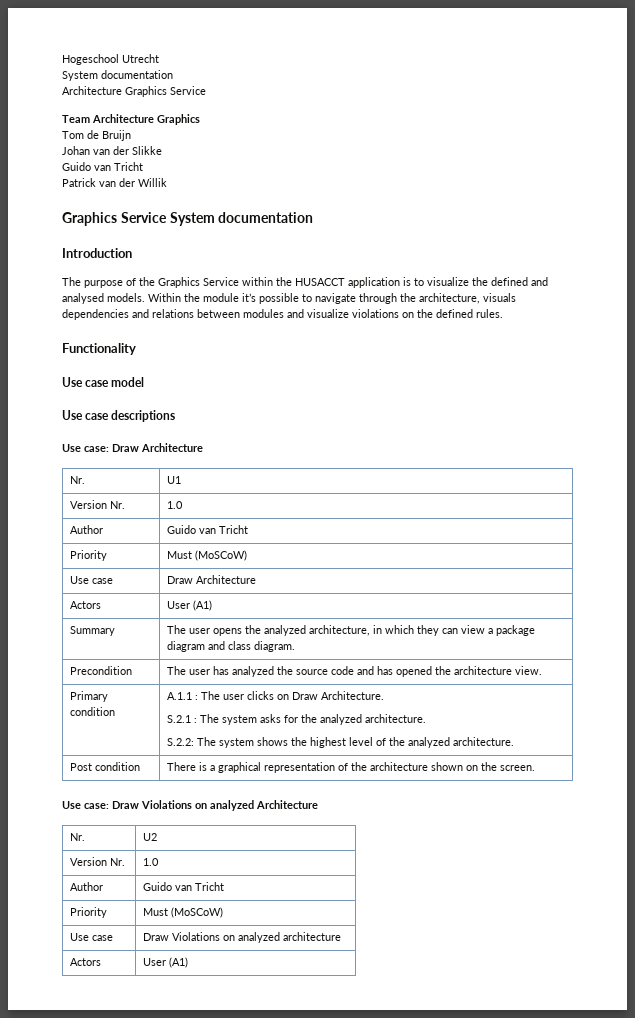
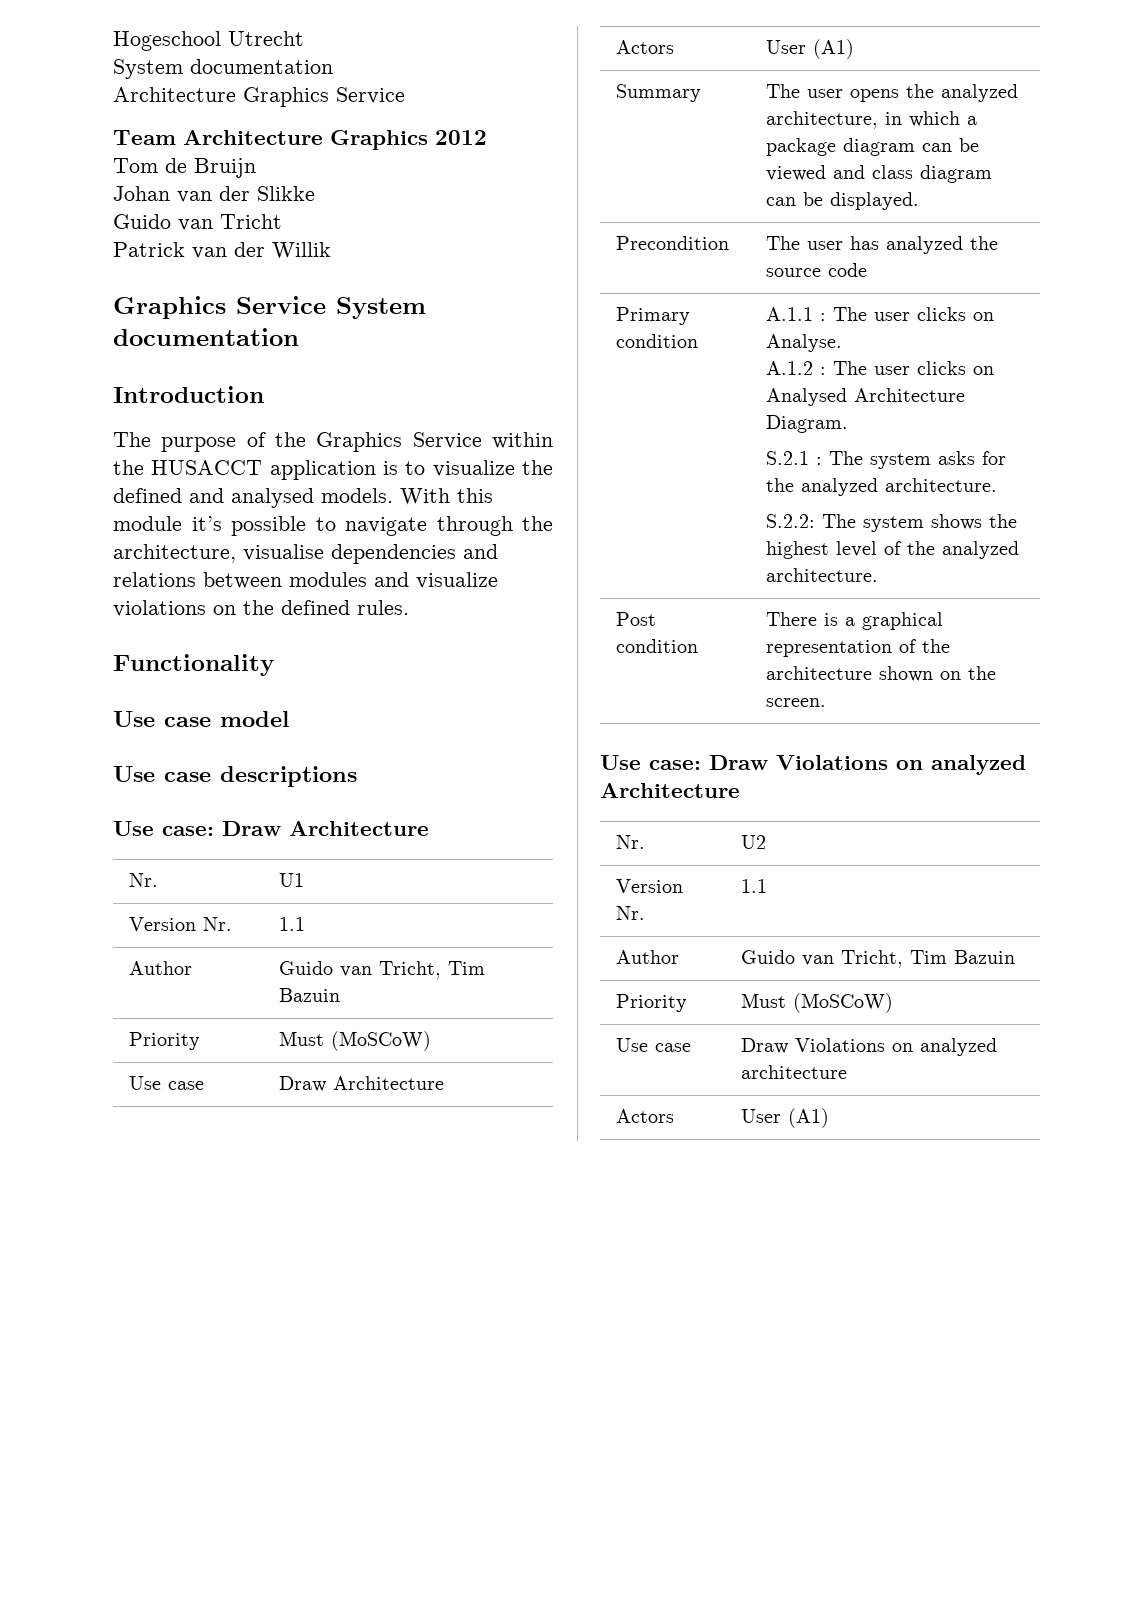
(200, 119) none -> [435,130,487,145] 2012
[148,293,200,302] Within the -> [400,488,493,505] With this
[483,293,516,302] visuals -> [243,544,324,561] visualise
[167,501,184,509] [70,525,104,534] [167,525,249,534] 1.0 // Author | Guido van Tricht -> [278,917,305,931] [128,961,192,975] [278,961,485,979] [278,988,340,1002] 1.1 // Author | Guido van Tricht, Tim Bazuin
[417,625,536,636] [167,641,296,652] they can view a package diagram and class diagram. -> [966,116,977,125] [765,138,979,156] [765,165,992,183] [765,192,919,210] a package diagram can be viewed and class diagram can be displayed.
[357,666,543,677] and has opened the architecture view. -> (867, 270) none
[292,691,385,700] Draw Architecture. -> [765,334,842,352] [765,361,994,375] [765,388,965,406] [765,415,848,433] Analyse. // A.1.2 : The user clicks on Analysed Architecture Diagram.
[143,858,160,866] [70,882,104,891] [143,882,225,891] 1.0 // Author | Guido van Tricht -> [740,879,767,893] [615,950,679,964] [740,950,1015,968] 1.1 // Author | Guido van Tricht, Tim Bazuin

